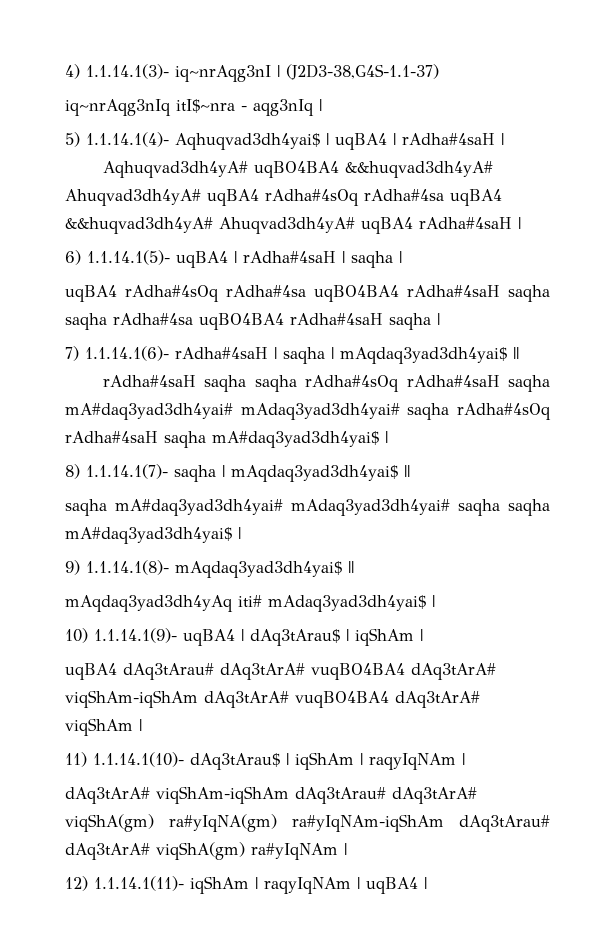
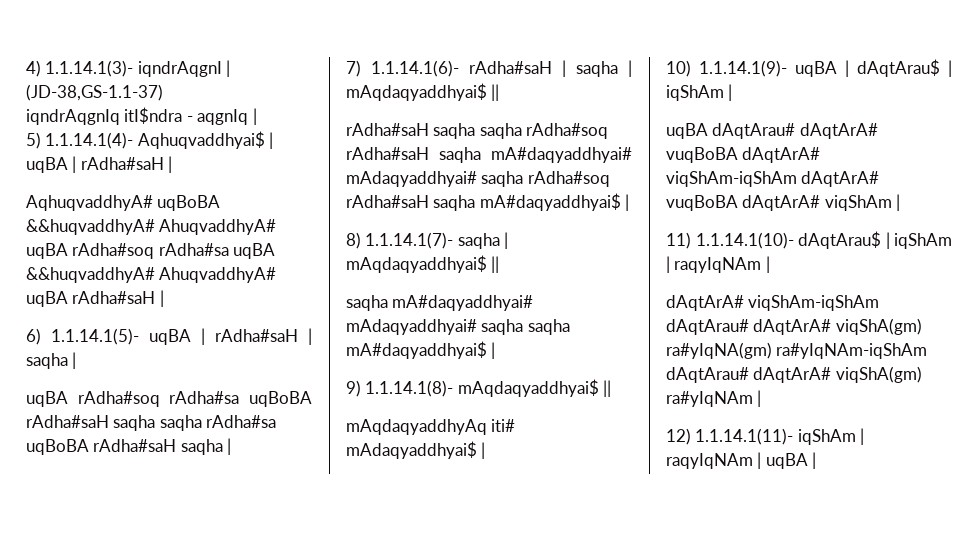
[175,64,439,82] [65,99,322,116] [65,132,504,150] [102,161,493,178] [65,189,502,206] [65,217,512,234] iq~nrAqg3nI | (J2D3-38,G4S-1.1-37) // iq~nrAqg3nIq itI$~nra - aqg3nIq | // 5) 1.1.14.1(4)- Aqhuqvad3dh4yai$ | uqBA4 | rAdha#4saH | // Aqhuqvad3dh4yA# uqBO4BA4 &&huqvad3dh4yA# Ahuqvad3dh4yA# uqBA4 rAdha#4sOq rAdha#4sa uqBA4 &&huqvad3dh4yA# Ahuqvad3dh4yA# uqBA4 rAdha#4saH -> [137,60,231,77] [26,84,163,101] [26,107,257,125] [26,131,274,149] [26,156,173,173] [26,195,221,211] [26,219,277,235] [26,243,276,259] [26,267,277,283] [26,291,156,307] iqndrAqgnI | (JD-38,GS-1.1-37) // iqndrAqgnIq itI$ndra - aqgnIq | // 5) 1.1.14.1(4)- Aqhuqvaddhyai$ | uqBA | rAdha#saH | // AqhuqvaddhyA# uqBoBA &&huqvaddhyA# AhuqvaddhyA# uqBA rAdha#soq rAdha#sa uqBA &&huqvaddhyA# AhuqvaddhyA# uqBA rAdha#saH
[176,251,336,268] uqBA4 | rAdha#4saH -> [149,328,298,345] uqBA | rAdha#saH
[65,285,550,302] [65,313,383,330] uqBA4 rAdha#4sOq rAdha#4sa uqBO4BA4 rAdha#4saH saqha saqha rAdha#4sa uqBO4BA4 rAdha#4saH -> [26,391,312,407] [26,415,277,431] [26,439,177,455] uqBA rAdha#soq rAdha#sa uqBoBA rAdha#saH saqha saqha rAdha#sa uqBoBA rAdha#saH
[175,347,519,364] [102,375,550,392] [65,403,551,420] [65,431,379,448] rAdha#4saH | saqha | mAqdaq3yad3dh4yai$ || // rAdha#4saH saqha saqha rAdha#4sOq rAdha#4saH saqha mA#daq3yad3dh4yai# mAdaq3yad3dh4yai# saqha rAdha#4sOq rAdha#4saH saqha mA#daq3yad3dh4yai$ -> [469,60,632,77] [346,83,500,101] [346,123,609,139] [346,147,632,163] [346,171,610,187] [346,193,621,211] rAdha#saH | saqha | mAqdaqyaddhyai$ || // rAdha#saH saqha saqha rAdha#soq rAdha#saH saqha mA#daqyaddhyai# mAdaqyaddhyai# saqha rAdha#soq rAdha#saH saqha mA#daqyaddhyai$
[231,465,398,482] mAqdaq3yad3dh4yai$ -> [346,255,487,273] mAqdaqyaddhyai$
[115,499,550,516] [65,527,232,544] mA#daq3yad3dh4yai# mAdaq3yad3dh4yai# saqha saqha mA#daq3yad3dh4yai$ -> [392,295,534,311] [346,319,570,335] [346,341,487,359] mA#daqyaddhyai# mAdaqyaddhyai# saqha saqha mA#daqyaddhyai$
[175,561,354,578] [65,595,426,612] mAqdaq3yad3dh4yai$ || // mAqdaq3yad3dh4yAq iti# mAdaq3yad3dh4yai$ -> [457,379,612,397] [346,419,516,435] [346,441,477,459] mAqdaqyaddhyai$ || // mAqdaqyaddhyAq iti# mAdaqyaddhyai$
[183,629,340,646] uqBA4 | dAq3tArau$ -> [795,59,940,77] uqBA | dAqtArau$
[65,663,496,680] [65,690,480,708] uqBA4 dAq3tArau# dAq3tArA# vuqBO4BA4 dAq3tArA# viqShAm-iqShAm dAq3tArA# vuqBO4BA4 dAq3tArA# -> [666,123,878,139] [666,147,821,163] [666,171,880,187] [666,195,821,211] uqBA dAqtArau# dAqtArA# vuqBoBA dAqtArA# viqShAm-iqShAm dAqtArA# vuqBoBA dAqtArA#
[190,753,280,770] dAq3tArau$ -> [798,231,881,249] dAqtArau$
[65,786,477,804] dAq3tArA# viqShAm-iqShAm dAq3tArau# dAq3tArA# -> [666,295,880,311] [666,319,832,335] dAqtArA# viqShAm-iqShAm dAqtArau# dAqtArA#
[459,815,550,832] [65,843,150,860] dAq3tArau# dAq3tArA# -> [666,367,832,383] dAqtArau# dAqtArA#
[366,877,418,894] uqBA4 -> [765,453,808,469] uqBA

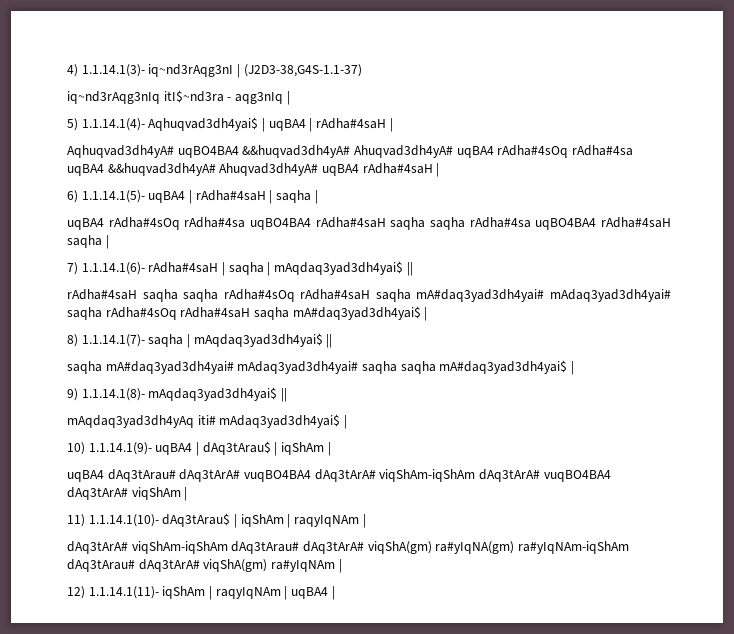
[137,60,231,77] [26,84,163,101] [26,107,257,125] [26,131,274,149] [26,156,173,173] [26,195,221,211] [26,219,277,235] [26,243,276,259] [26,267,277,283] [26,291,156,307] iqndrAqgnI | (JD-38,GS-1.1-37) // iqndrAqgnIq itI$ndra - aqgnIq | // 5) 1.1.14.1(4)- Aqhuqvaddhyai$ | uqBA | rAdha#saH | // AqhuqvaddhyA# uqBoBA &&huqvaddhyA# AhuqvaddhyA# uqBA rAdha#soq rAdha#sa uqBA &&huqvaddhyA# AhuqvaddhyA# uqBA rAdha#saH -> [148,64,362,78] [67,90,290,105] [67,117,393,132] [67,145,633,158] [67,163,433,176] iq~nd3rAqg3nI | (J2D3-38,G4S-1.1-37) // iq~nd3rAqg3nIq itI$~nd3ra - aqg3nIq | // 5) 1.1.14.1(4)- Aqhuqvad3dh4yai$ | uqBA4 | rAdha#4saH | // Aqhuqvad3dh4yA# uqBO4BA4 &&huqvad3dh4yA# Ahuqvad3dh4yA# uqBA4 rAdha#4sOq rAdha#4sa uqBA4 &&huqvad3dh4yA# Ahuqvad3dh4yA# uqBA4 rAdha#4saH
[149,328,298,345] uqBA | rAdha#saH -> [148,190,266,204] uqBA4 | rAdha#4saH
[26,391,312,407] [26,415,277,431] [26,439,177,455] uqBA rAdha#soq rAdha#sa uqBoBA rAdha#saH saqha saqha rAdha#sa uqBoBA rAdha#saH -> [67,217,672,230] uqBA4 rAdha#4sOq rAdha#4sa uqBO4BA4 rAdha#4saH saqha saqha rAdha#4sa uqBO4BA4 rAdha#4saH
[469,60,632,77] [346,83,500,101] [346,123,609,139] [346,147,632,163] [346,171,610,187] [346,193,621,211] rAdha#saH | saqha | mAqdaqyaddhyai$ || // rAdha#saH saqha saqha rAdha#soq rAdha#saH saqha mA#daqyaddhyai# mAdaqyaddhyai# saqha rAdha#soq rAdha#saH saqha mA#daqyaddhyai$ -> [148,261,413,276] [67,289,671,302] [67,306,421,320] rAdha#4saH | saqha | mAqdaq3yad3dh4yai$ || // rAdha#4saH saqha saqha rAdha#4sOq rAdha#4saH saqha mA#daq3yad3dh4yai# mAdaq3yad3dh4yai# saqha rAdha#4sOq rAdha#4saH saqha mA#daq3yad3dh4yai$
[346,255,487,273] mAqdaqyaddhyai$ -> [193,333,323,347] mAqdaq3yad3dh4yai$
[392,295,534,311] [346,319,570,335] [346,341,487,359] mA#daqyaddhyai# mAdaqyaddhyai# saqha saqha mA#daqyaddhyai$ -> [105,360,568,374] mA#daq3yad3dh4yai# mAdaq3yad3dh4yai# saqha saqha mA#daq3yad3dh4yai$
[457,379,612,397] [346,419,516,435] [346,441,477,459] mAqdaqyaddhyai$ || // mAqdaqyaddhyAq iti# mAdaqyaddhyai$ -> [148,387,287,402] [67,414,341,428] mAqdaq3yad3dh4yai$ || // mAqdaq3yad3dh4yAq iti# mAdaq3yad3dh4yai$
[795,59,940,77] uqBA | dAqtArau$ -> [155,441,271,456] uqBA4 | dAq3tArau$
[666,123,878,139] [666,147,821,163] [666,171,880,187] [666,195,821,211] uqBA dAqtArau# dAqtArA# vuqBoBA dAqtArA# viqShAm-iqShAm dAqtArA# vuqBoBA dAqtArA# -> [67,469,611,482] [67,487,128,500] uqBA4 dAq3tArau# dAq3tArA# vuqBO4BA4 dAq3tArA# viqShAm-iqShAm dAq3tArA# vuqBO4BA4 dAq3tArA#
[798,231,881,249] dAqtArau$ -> [162,513,231,527] dAq3tArau$
[666,295,880,311] [666,319,832,335] dAqtArA# viqShAm-iqShAm dAqtArau# dAqtArA# -> [67,541,364,554] dAq3tArA# viqShAm-iqShAm dAq3tArau# dAq3tArA#
[666,367,832,383] dAqtArau# dAqtArA# -> [67,559,200,572] dAq3tArau# dAq3tArA#
[765,453,808,469] uqBA -> [290,587,328,599] uqBA4

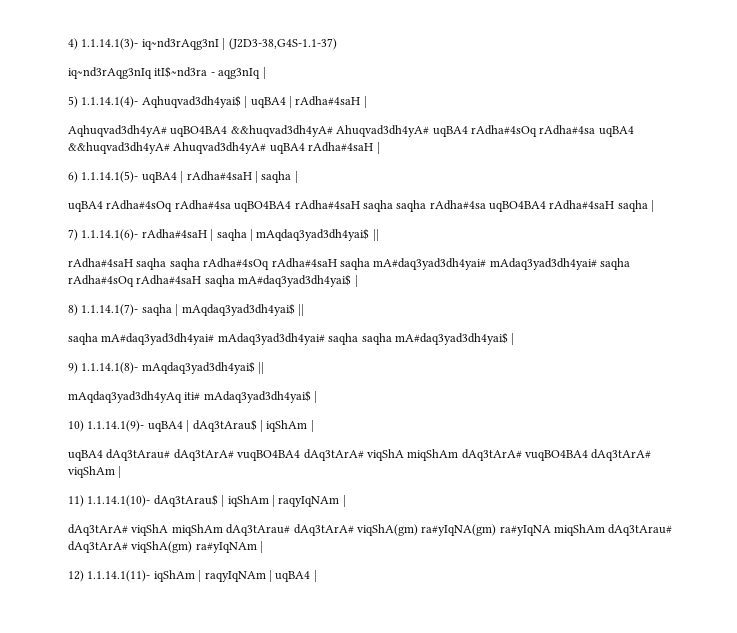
[379,469,476,482] viqShAm-iqShAm -> [366,449,459,461] viqShA miqShAm
[131,541,228,554] viqShAm-iqShAm -> [131,524,223,536] viqShA miqShAm
[517,541,629,554] ra#yIqNAm-iqShAm -> [499,524,605,536] ra#yIqNA miqShAm

